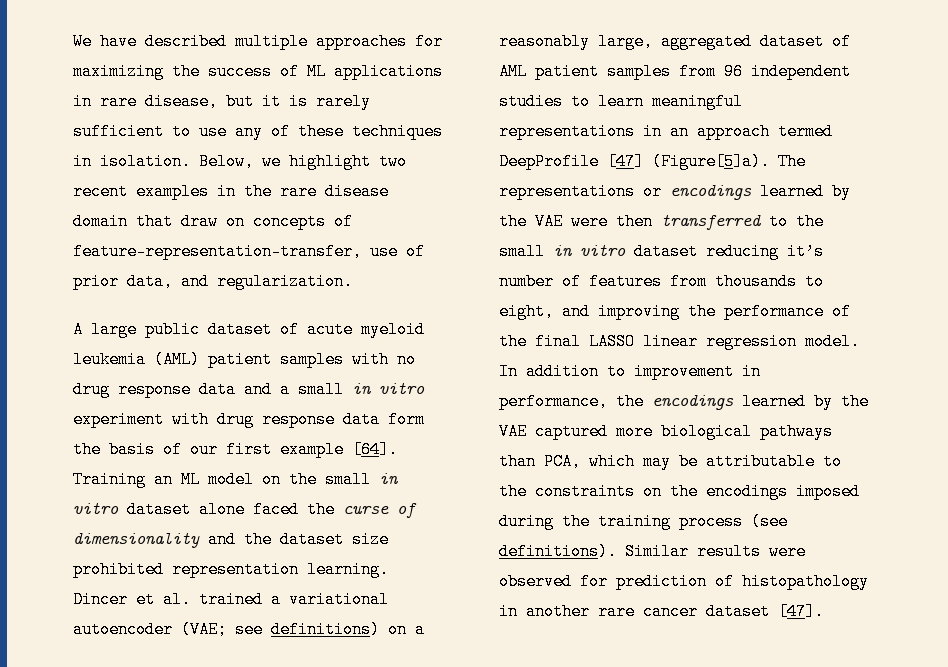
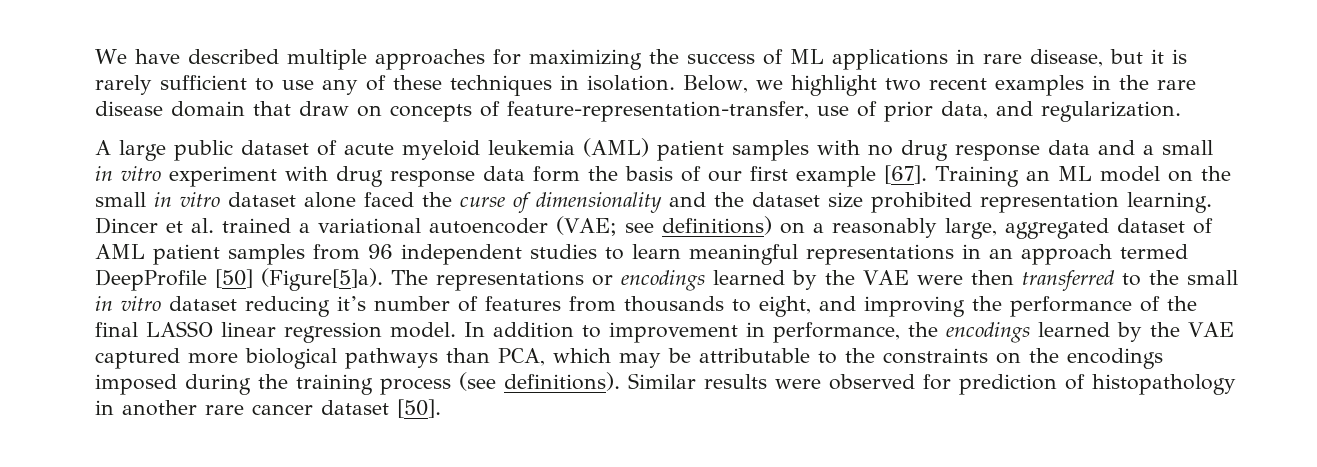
[352,441,398,458] [64]. -> [884,165,927,184] [67].
[607,153,644,170] [47] -> [215,269,253,288] [50]
[778,603,824,620] [47]. -> [397,399,441,418] [50].

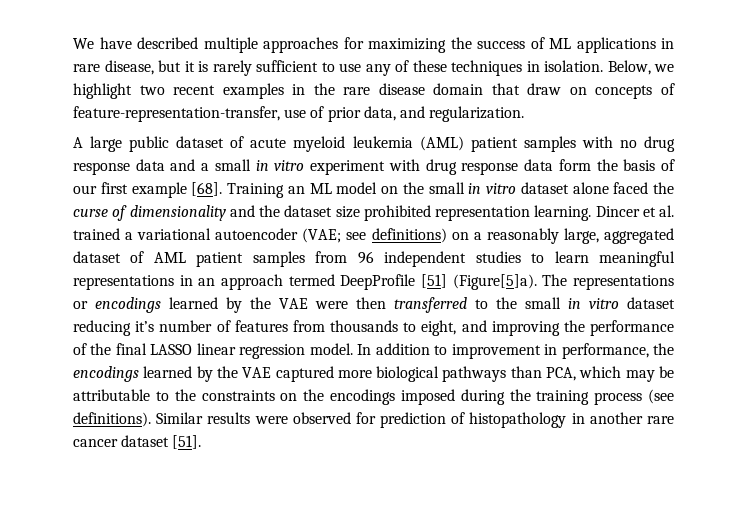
[884,165,927,184] [67]. -> [191,182,223,196] [68].
[215,269,253,288] [50] -> [421,274,448,288] [51]
[397,399,441,418] [50]. -> [172,435,202,449] [51].

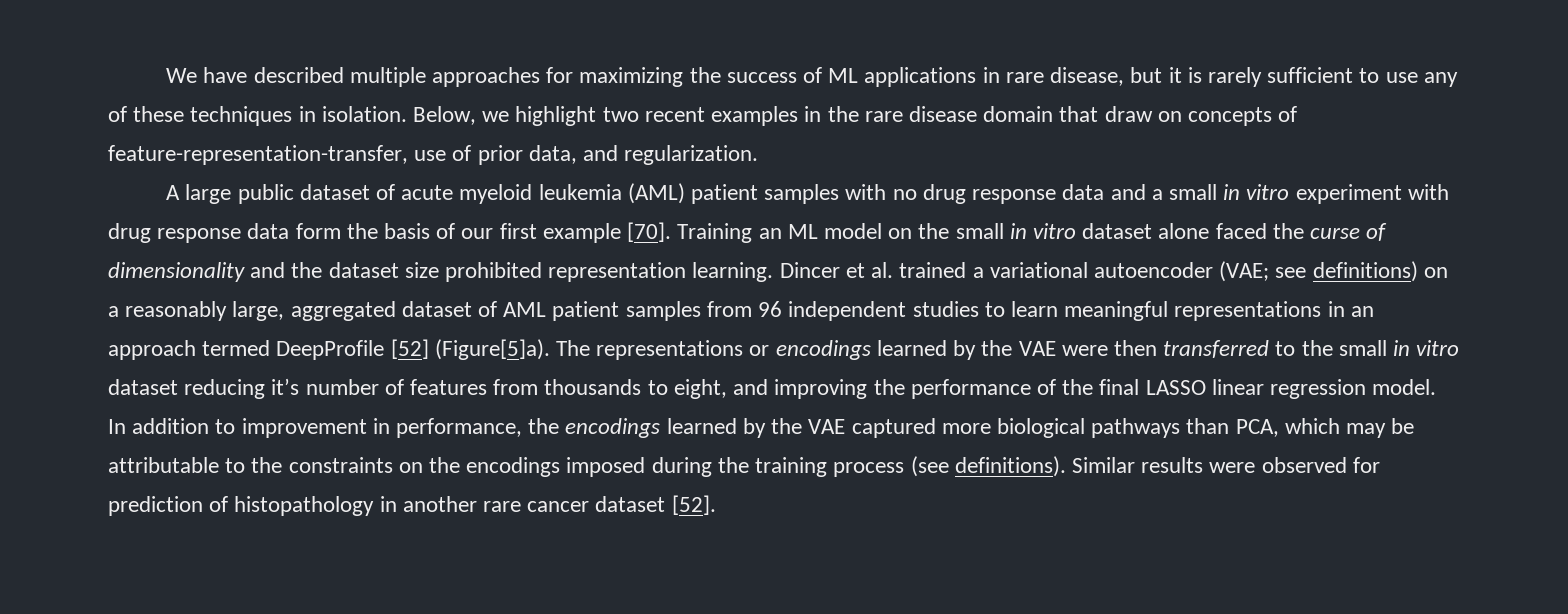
[191,182,223,196] [68]. -> [627,222,672,242] [70].
[421,274,448,288] [51] -> [390,339,429,359] [52]
[172,435,202,449] [51]. -> [671,495,716,515] [52].

